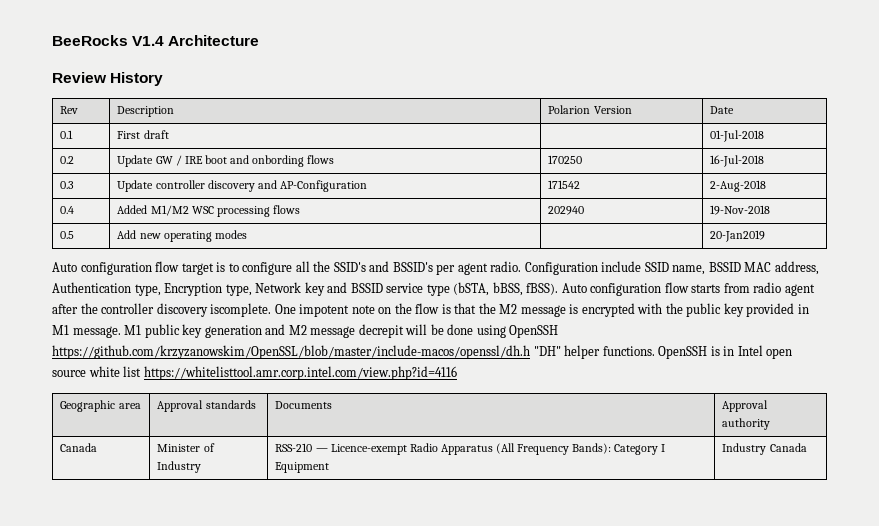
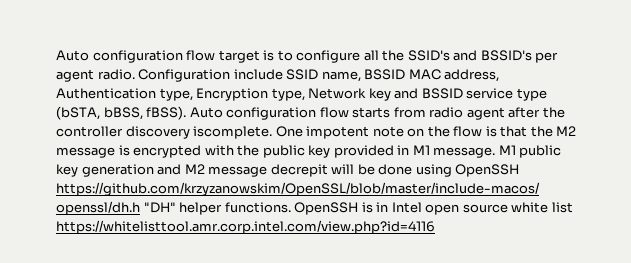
[52,35,260,46] [52,72,164,86] [60,106,79,114] [117,106,175,117] [548,105,632,114] [710,106,735,114] [60,130,74,139] [117,130,169,139] [710,130,765,142] [60,156,75,164] [117,155,335,167] [548,155,583,164] [710,155,765,167] [60,181,75,189] [117,180,367,192] [548,180,581,189] [710,180,767,192] [60,206,75,214] [117,205,300,217] [548,206,585,215] [710,205,771,215] [60,231,75,239] [117,230,247,242] [710,230,766,242] BeeRocks V1.4 Architecture // Review History // Rev | Description | Polarion Version | Date // 0.1 | First draft | | 01-Jul-2018 // 0.2 | Update GW / IRE boot and onbording flows | 170250 | 16-Jul-2018 // 0.3 | Update controller discovery and AP-Configuration | 171542 | 2-Aug-2018 // 0.4 | Added M1/M2 WSC processing flows | 202940 | 19-Nov-2018 // 0.5 | Add new operating modes | | 20-Jan2019 // -> (56, 55) none
[60,400,141,412] [157,400,256,412] [275,401,333,409] [722,400,769,412] [722,418,771,430] [60,443,98,452] [157,443,215,452] [157,461,202,473] [275,443,666,455] [275,462,330,473] [722,443,807,455] // Geographic area | Approval standards | Documents | Approval authority // Canada | Minister of Industry | RSS-210 — Licence-exempt Radio Apparatus (All Frequency Bands): Category I Equipment | Industry Canada -> (435, 227) none

